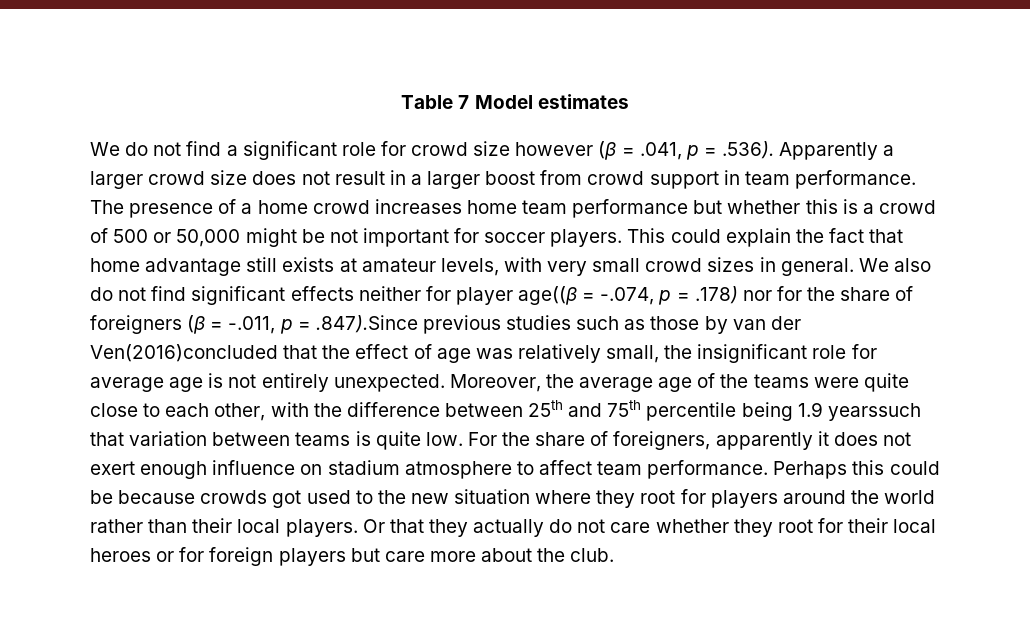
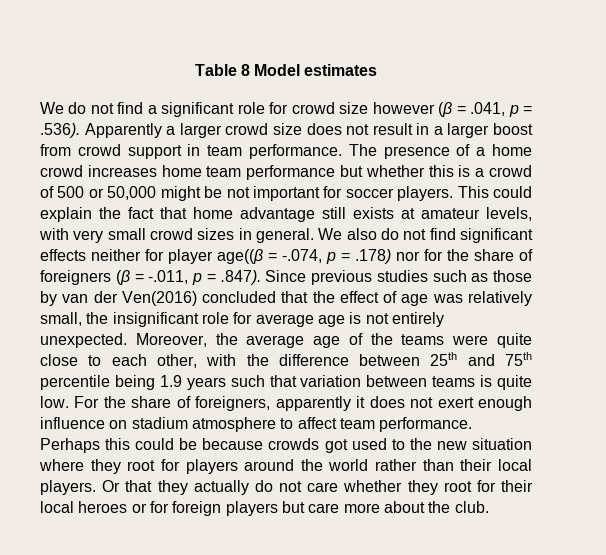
[458,95,470,109] 7 -> [240,64,250,76] 8
[315,315,418,333] .847).Since -> [220,270,307,285] .847). Since
[90,344,278,362] Ven(2016)concluded -> [121,291,277,306] Ven(2016) concluded
[827,403,921,421] yearssuch -> [186,375,265,390] years such

